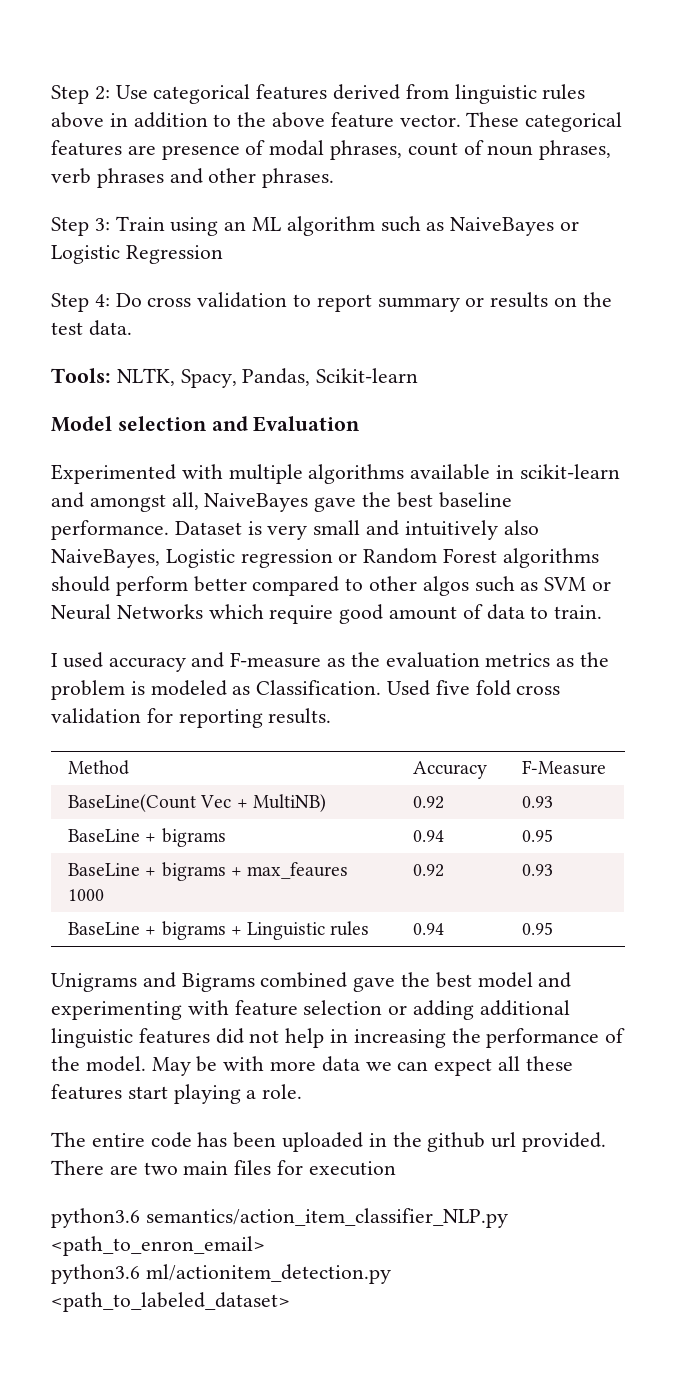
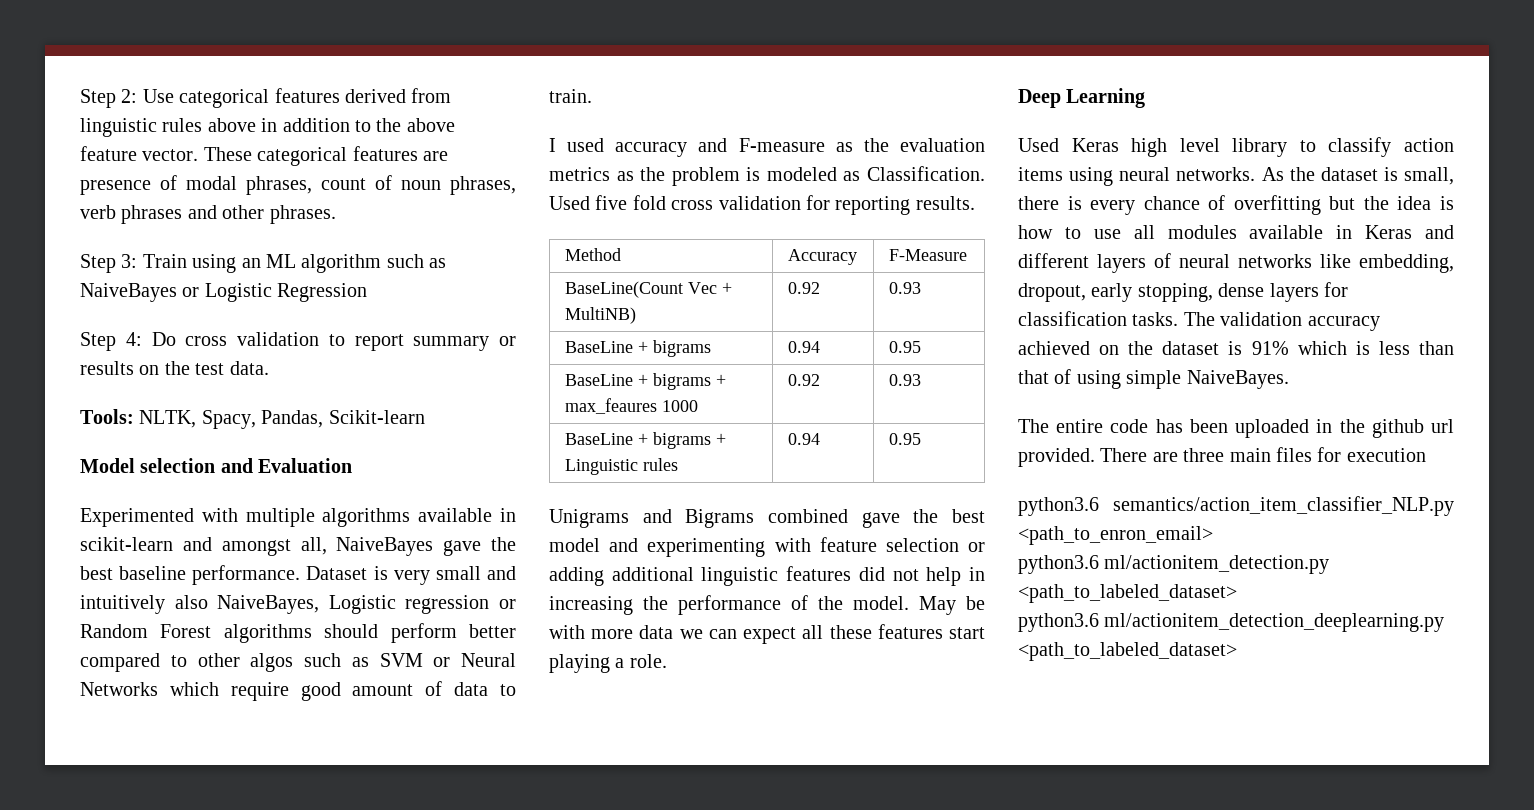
(303, 1091) none -> [1018,88,1146,108] [1018,137,1454,157] [1018,167,1454,186] [1018,195,1454,215] [1018,225,1454,239] [1018,253,1454,273] [1018,282,1348,302] [1018,311,1380,331] [1018,341,1454,355] [1018,369,1289,389] // Deep Learning // Used Keras high level library to classify action items using neural networks. As the dataset is small, there is every chance of overfitting but the idea is how to use all modules available in Keras and different layers of neural networks like embedding, dropout, early stopping, dense layers for classification tasks. The validation accuracy achieved on the dataset is 91% which is less than that of using simple NaiveBayes.
[143,1162,178,1175] two -> [1183,448,1225,462] three
(290, 1302) none -> [1018,613,1445,632] [1018,642,1237,661] // python3.6 ml/actionitem_detection_deeplearning.py <path_to_labeled_dataset>

